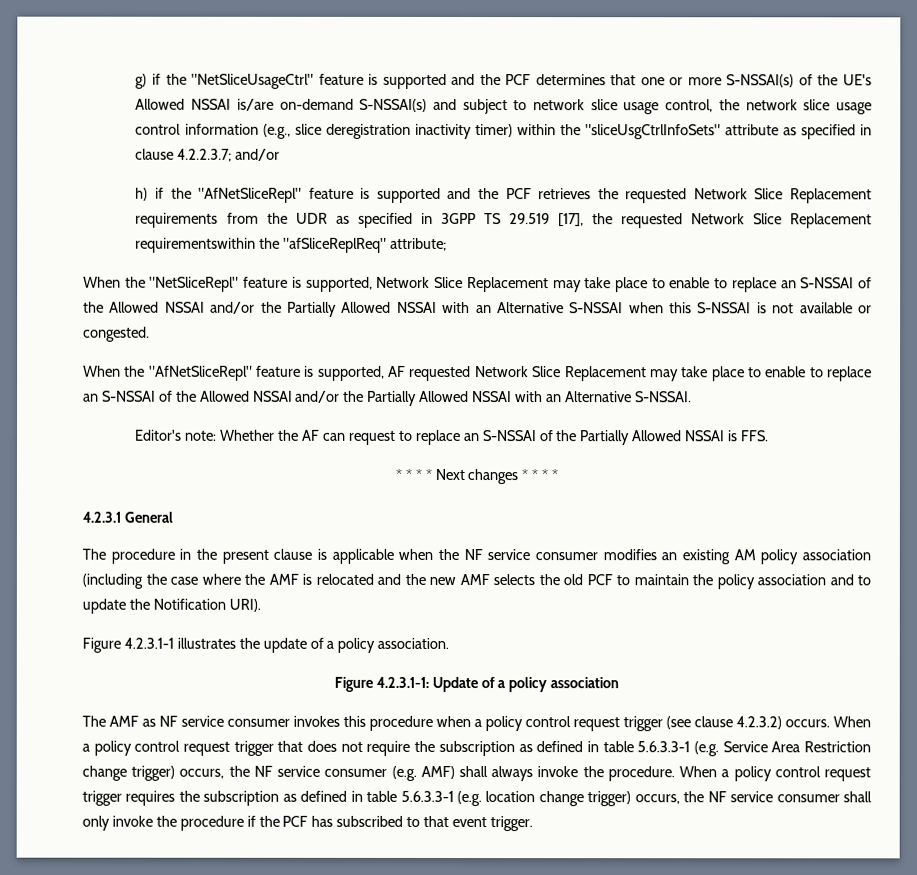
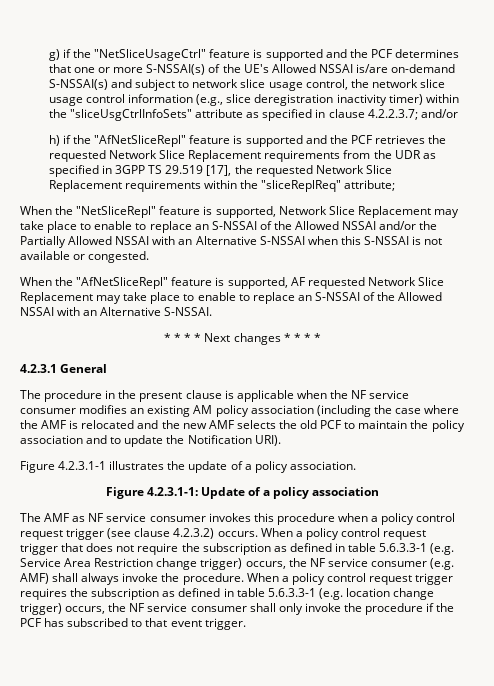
[135,237,388,253] requirementswithin the "afSliceReplReq" -> [125,180,342,192] requirements within the "sliceReplReq"
[295,390,513,406] and/or the Partially Allowed NSSAI -> (54, 311) none
[134,429,770,446] // Editor's note: Whether the AF can request to replace an S-NSSAI of the Partially Allowed NSSAI is FFS. -> (213, 311) none

